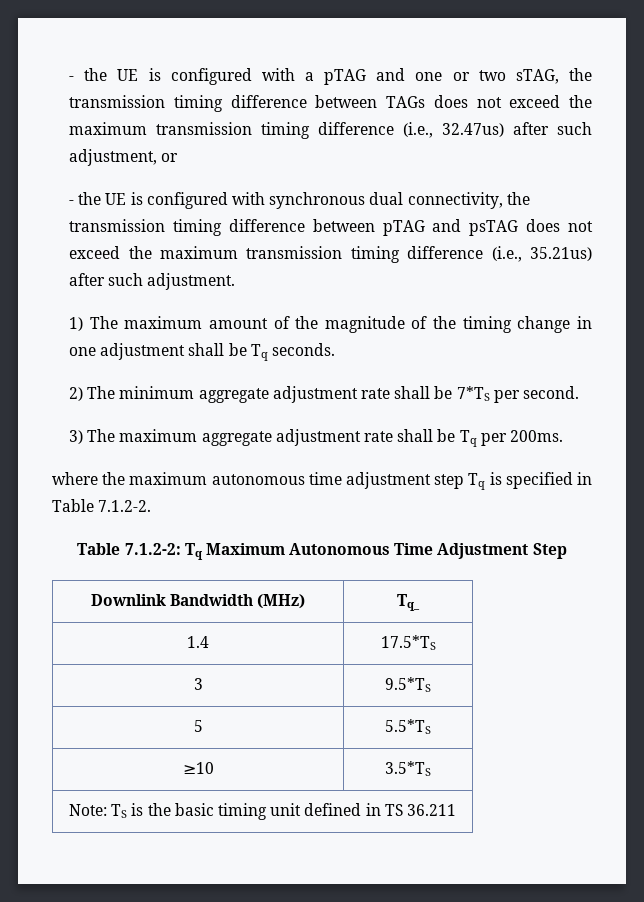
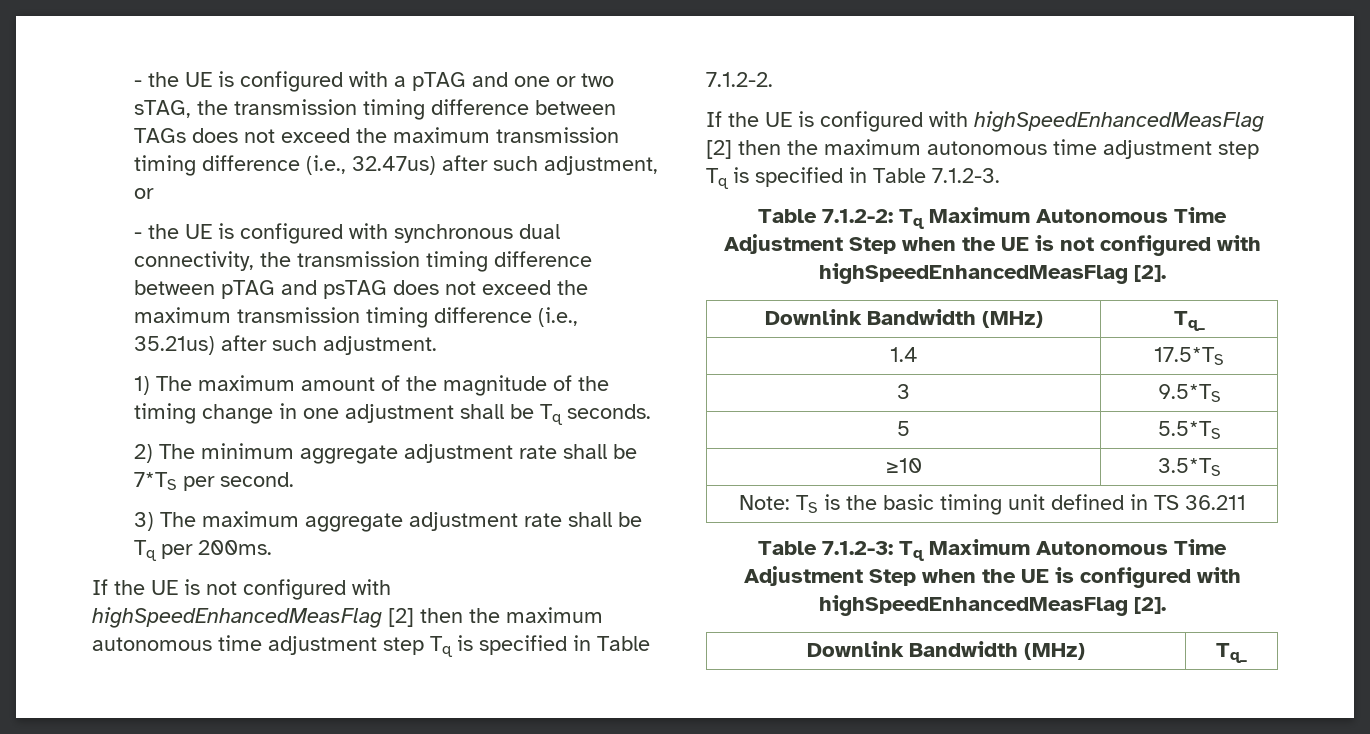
[52,472,98,485] where -> [92,579,391,600] [92,607,463,628] If the UE is not configured with highSpeedEnhancedMeasFlag [2] then
(152, 506) none -> [706,111,1264,132] [706,139,1259,159] [706,167,1000,189] // If the UE is configured with highSpeedEnhancedMeasFlag [2] then the maximum autonomous time adjustment step Tq is specified in Table 7.1.2-3.
(567, 551) none -> [901,235,1261,256] [818,263,1166,284] when the UE is not configured with highSpeedEnhancedMeasFlag [2].
(456, 810) none -> [758,539,1227,561] [743,566,1241,588] [818,595,1166,616] [807,641,1085,660] [1216,643,1247,663] // Table 7.1.2-3: Tq Maximum Autonomous Time Adjustment Step when the UE is configured with highSpeedEnhancedMeasFlag [2]. // Downlink Bandwidth (MHz) | Tq_

